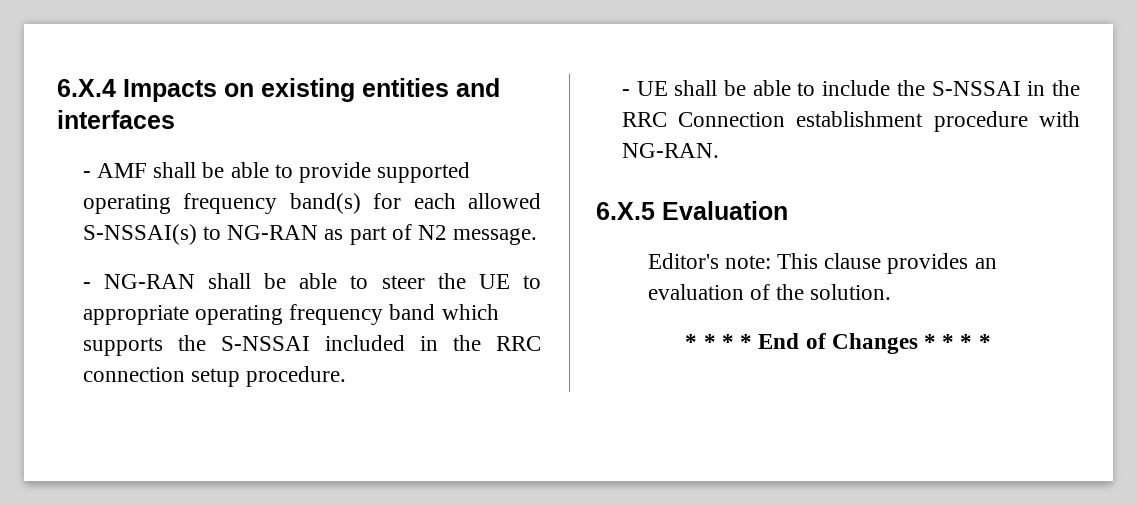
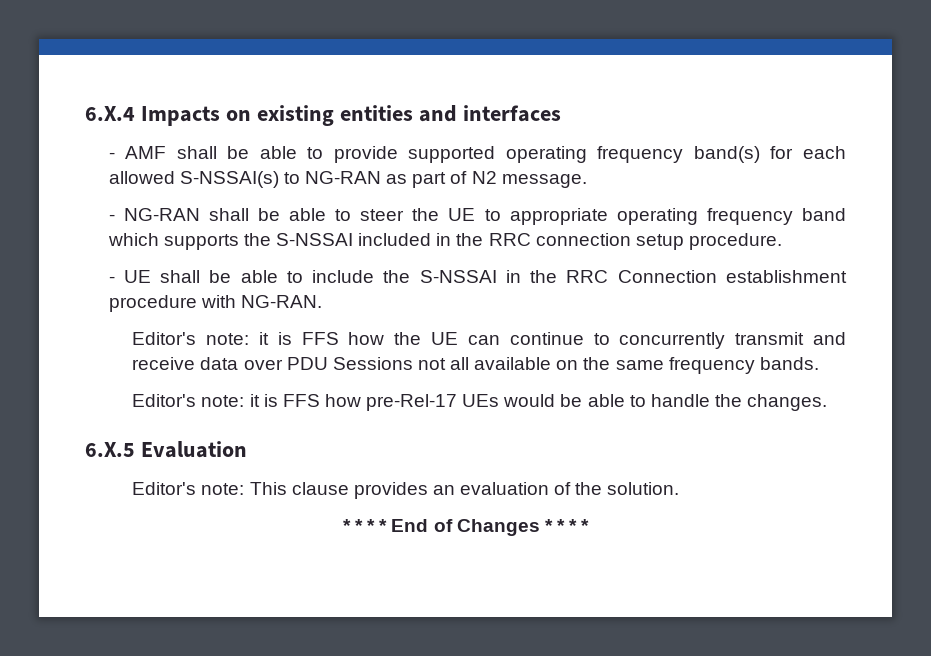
(719, 150) none -> [132,332,846,349] [132,357,819,374] [132,394,828,411] // Editor's note: it is FFS how the UE can continue to concurrently transmit and receive data over PDU Sessions not all available on the same frequency bands. // Editor's note: it is FFS how pre-Rel-17 UEs would be able to handle the changes.

